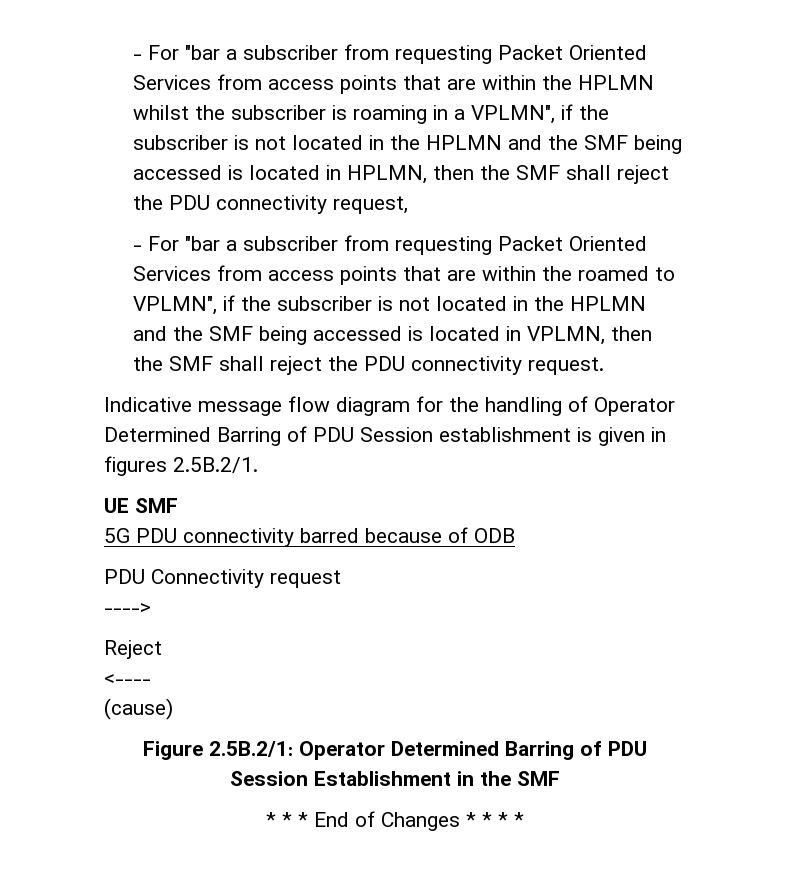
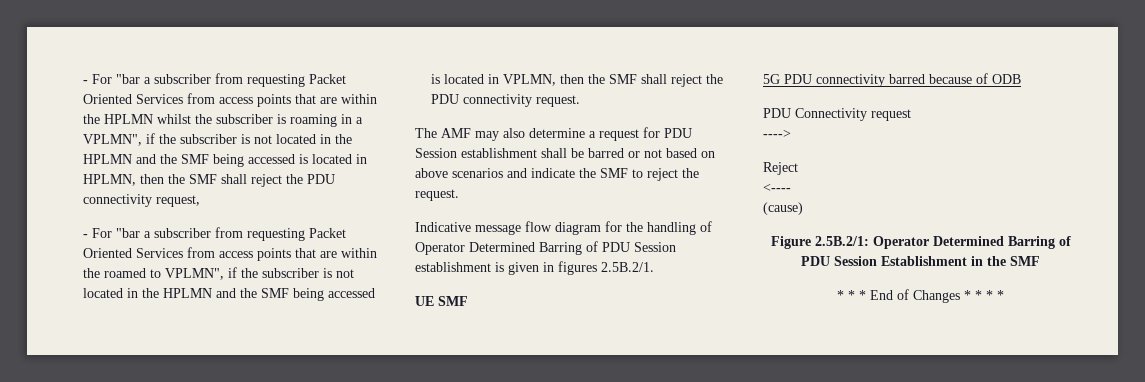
(604, 366) none -> [415,127,692,141] [415,148,715,158] [415,168,699,181] [415,189,459,201] // The AMF may also determine a request for PDU Session establishment shall be barred or not based on above scenarios and indicate the SMF to reject the request.

